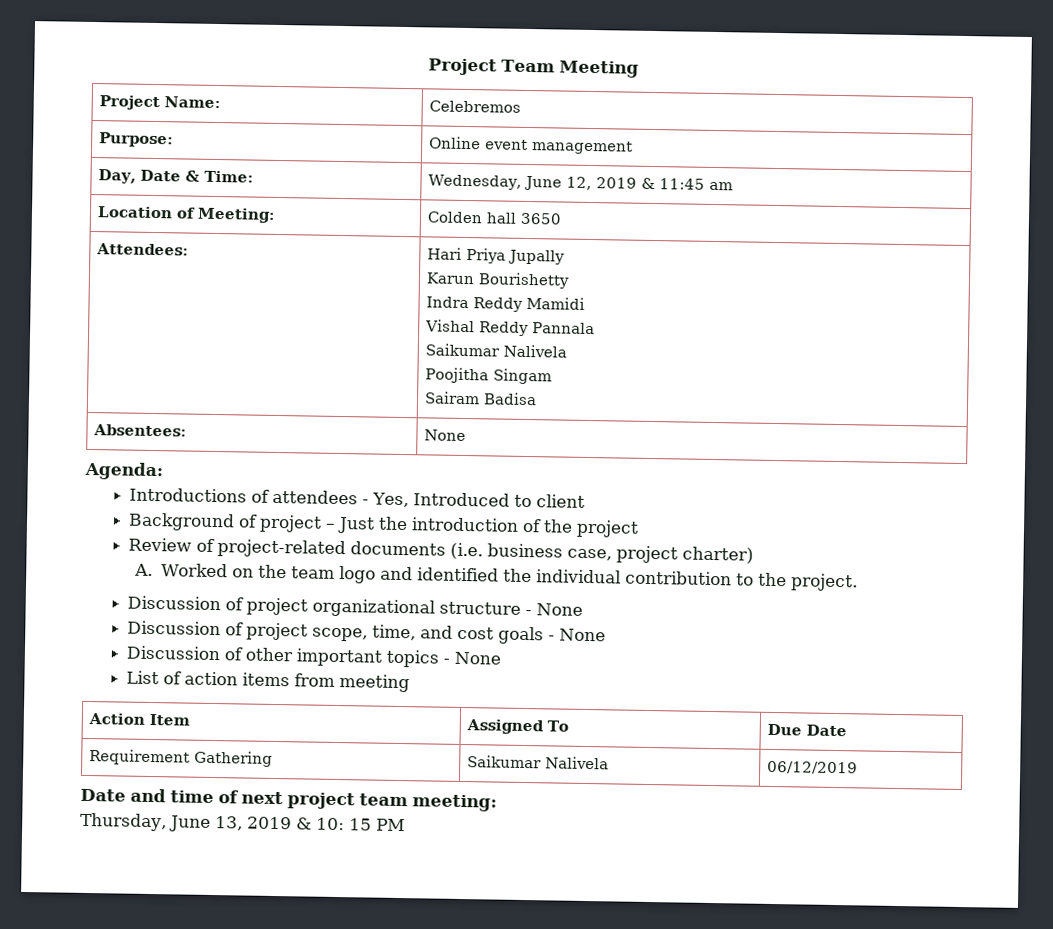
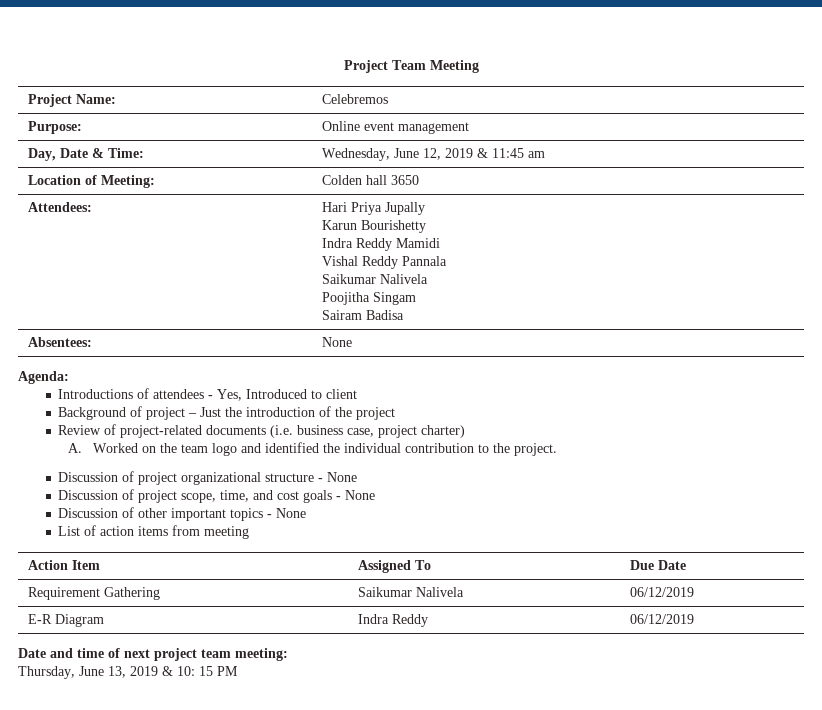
(858, 767) none -> [27,614,104,627] [357,614,428,627] [629,614,694,624] // E-R Diagram | Indra Reddy | 06/12/2019

